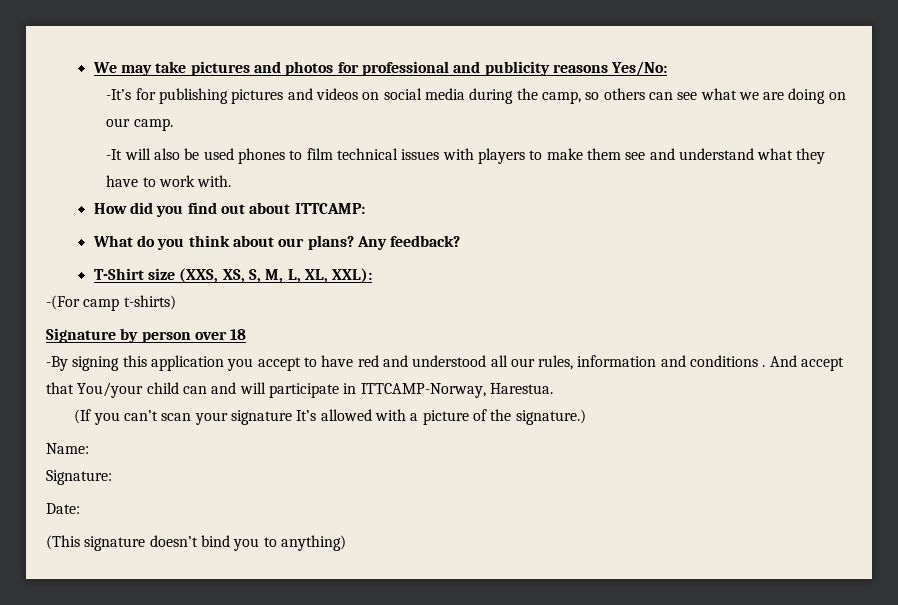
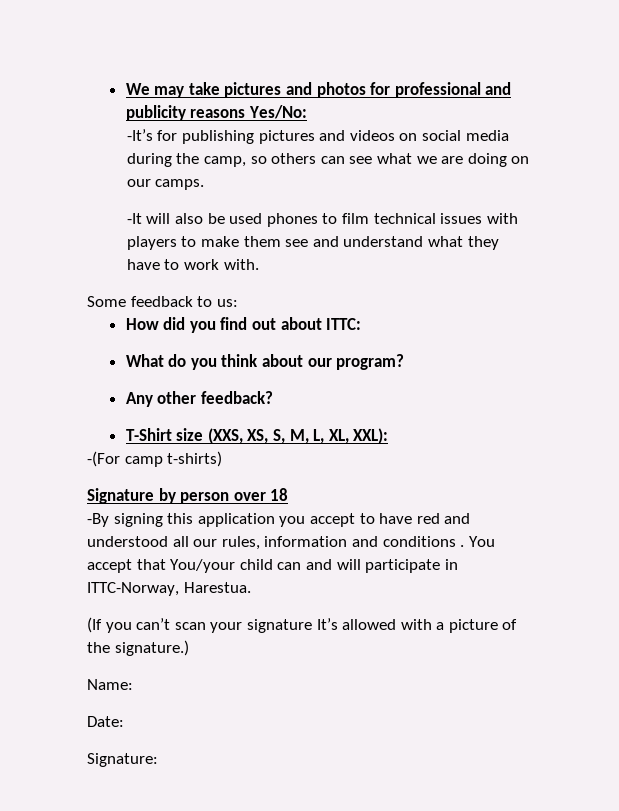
[133,118,173,131] camp. -> [155,179,205,190] camps.
(232, 181) none -> [87,296,238,307] // Some feedback to us:
[294,203,365,214] ITTCAMP: -> [326,318,362,330] ITTC:
[307,235,388,250] plans? Any -> [336,354,405,370] [125,391,197,407] program? // Any other
[769,355,797,367] And -> [468,536,495,547] You
[360,383,486,398] ITTCAMP-Norway, -> [87,582,179,596] ITTC-Norway,
[46,470,112,485] // Signature: -> (133, 684) none
[46,535,346,551] (This signature doesn’t bind you to anything) -> [87,753,158,767] Signature:

